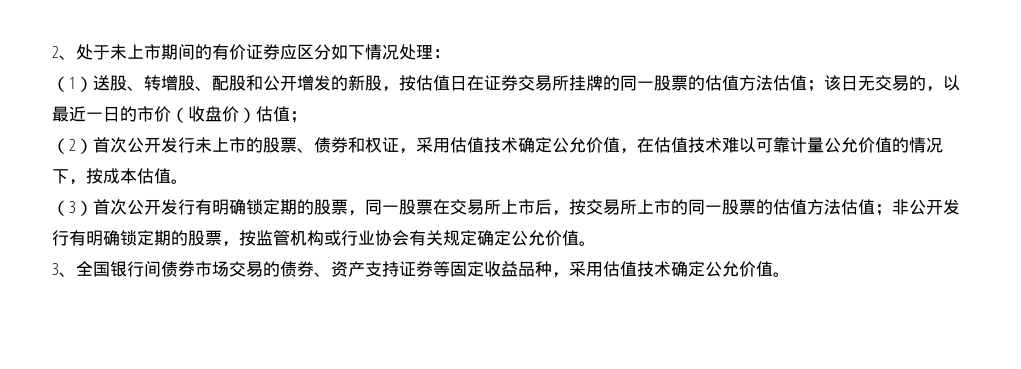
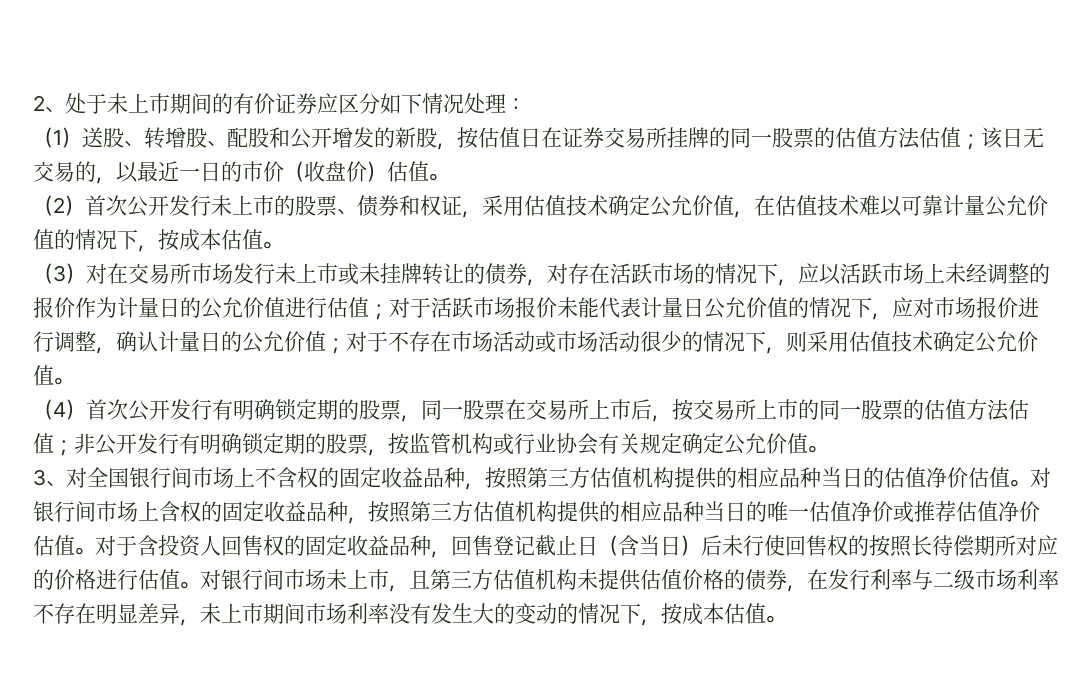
[290,111,307,123] ； -> [429,173,449,181] 。
(93, 208) none -> [86,263,1050,286] [33,297,1039,320] [33,331,1038,354] [33,365,74,386] [33,399,86,420] 对在交易所市场发行未上市或未挂牌转让的债券，对存在活跃市场的情况下，应以活跃市场上未经调整的报价作为计量日的公允价值进行估值；对于活跃市场报价未能代表计量日公允价值的情况下，应对市场报价进行调整，确认计量日的公允价值；对于不存在市场活动或市场活动很少的情况下，则采用估值技术确定公允价值。 // （4）
(76, 274) none -> [66,467,87,488] 对
[161,261,756,278] 债券市场交易的债券、资产支持证券等固定收益品种，采用估值技术确定公允价 -> [192,467,1051,490] [33,501,1040,524] [33,535,1058,558] [33,569,1059,592] [33,603,745,626] 市场上不含权的固定收益品种，按照第三方估值机构提供的相应品种当日的估值净价估值。对银行间市场上含权的固定收益品种，按照第三方估值机构提供的相应品种当日的唯一估值净价或推荐估值净价估值。对于含投资人回售权的固定收益品种，回售登记截止日（含当日）后未行使回售权的按照长待偿期所对应的价格进行估值。对银行间市场未上市，且第三方估值机构未提供估值价格的债券，在发行利率与二级市场利率不存在明显差异，未上市期间市场利率没有发生大的变动的情况下，按成本估

